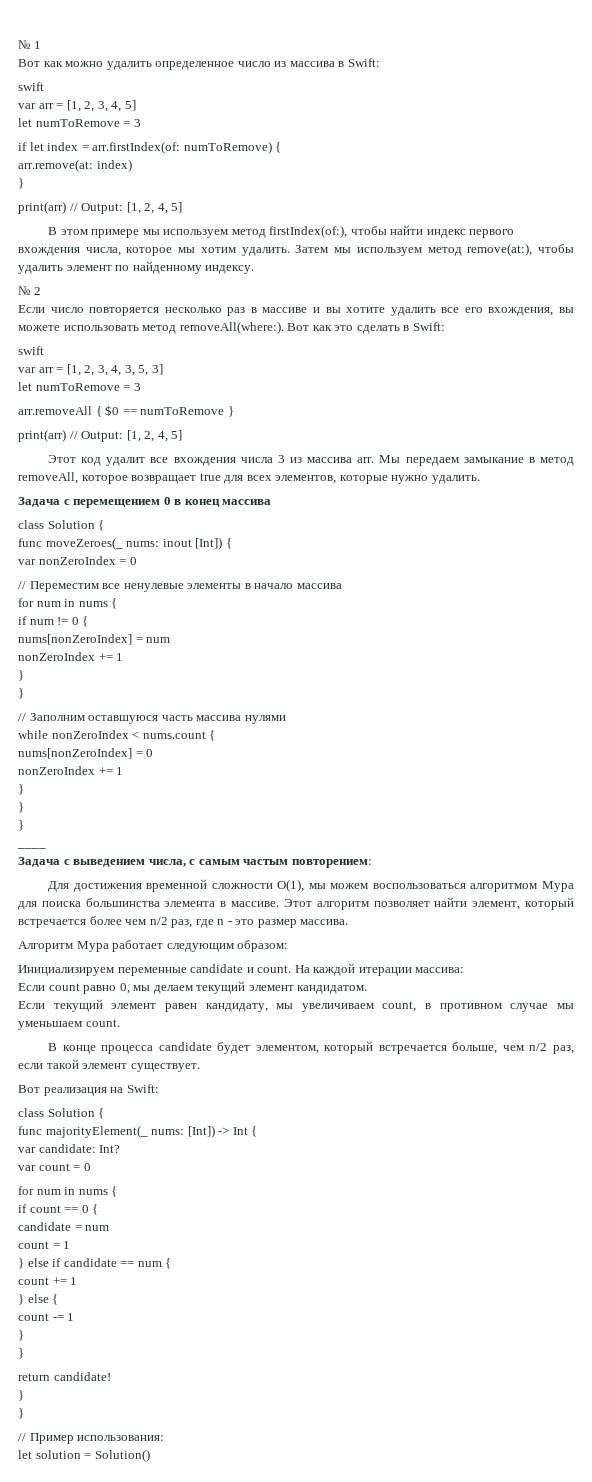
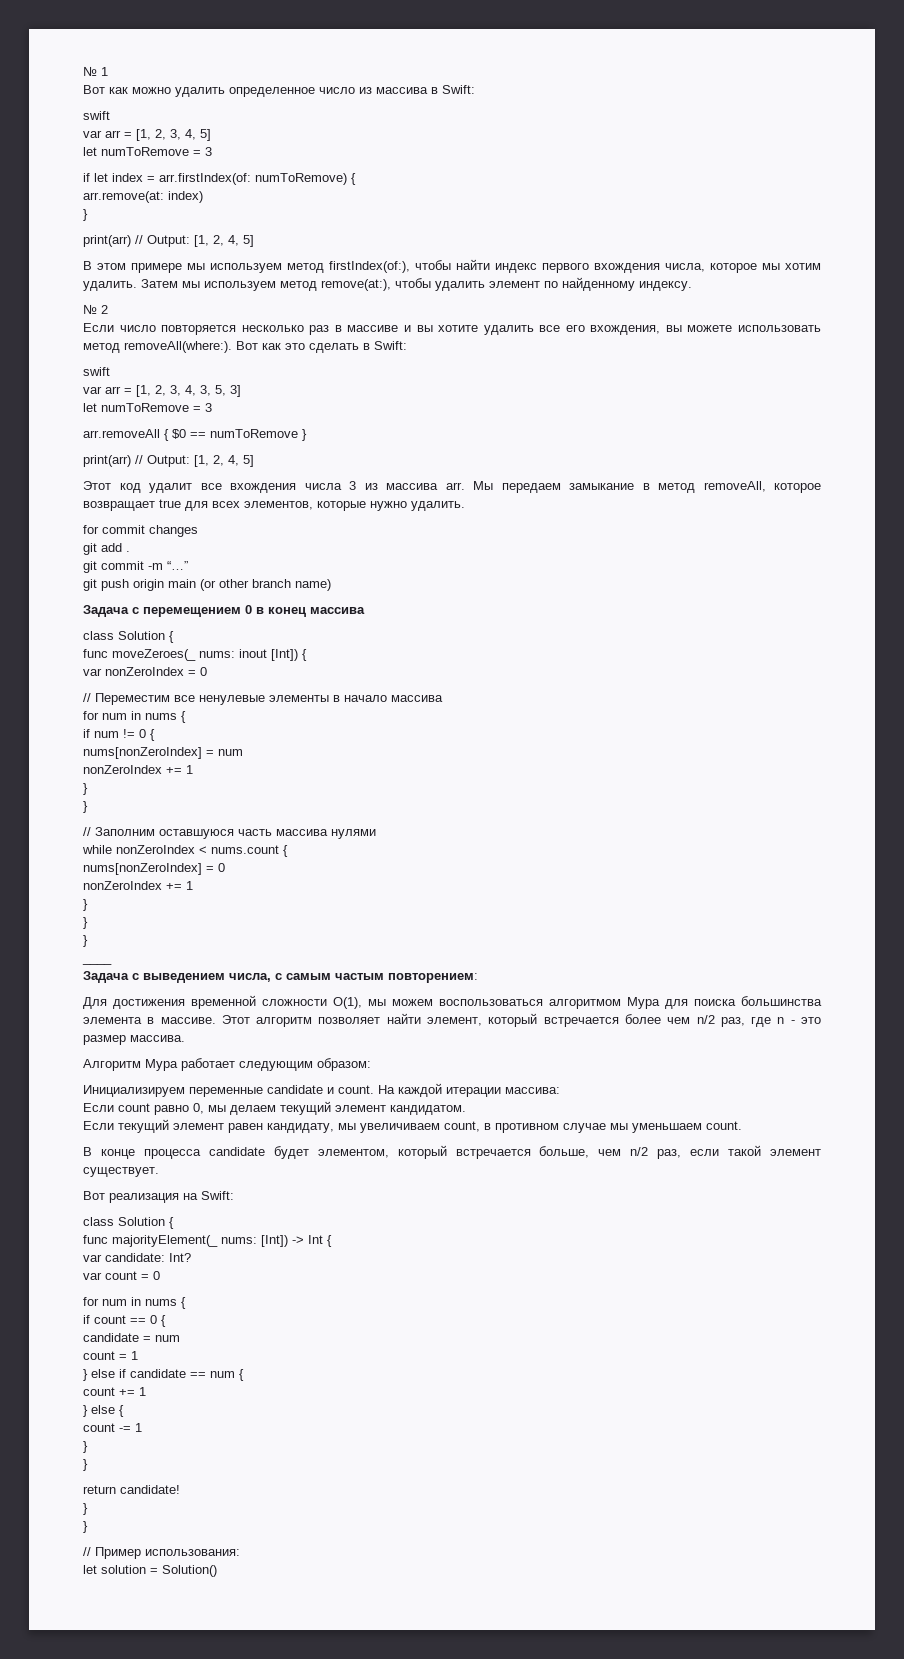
(480, 479) none -> [83,525,198,537] [83,543,130,555] [83,561,188,573] [83,579,331,591] // for commit changes // git add . // git commit -m “…” // git push origin main (or other branch name)

